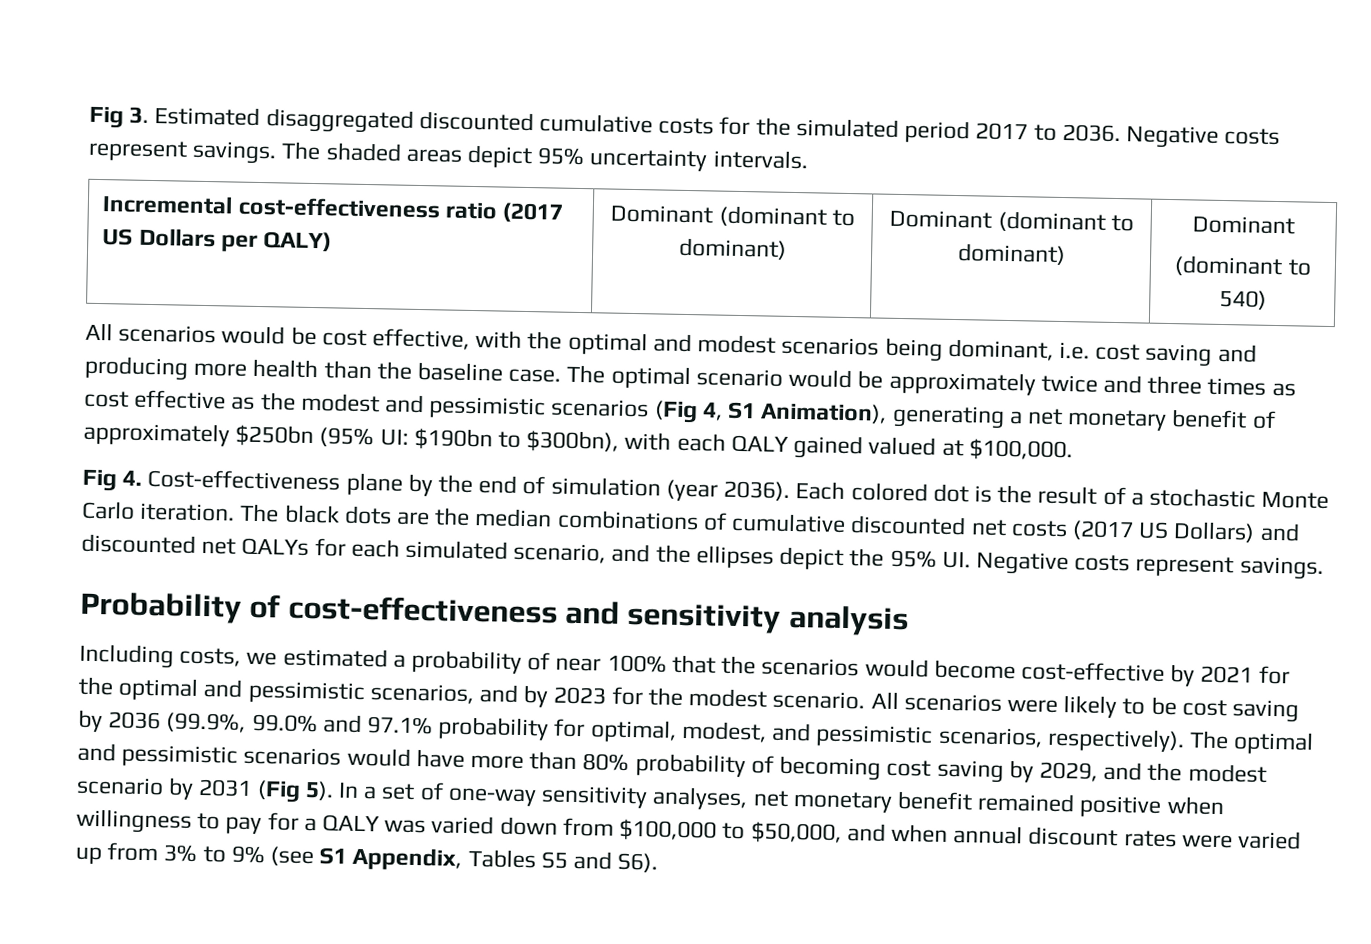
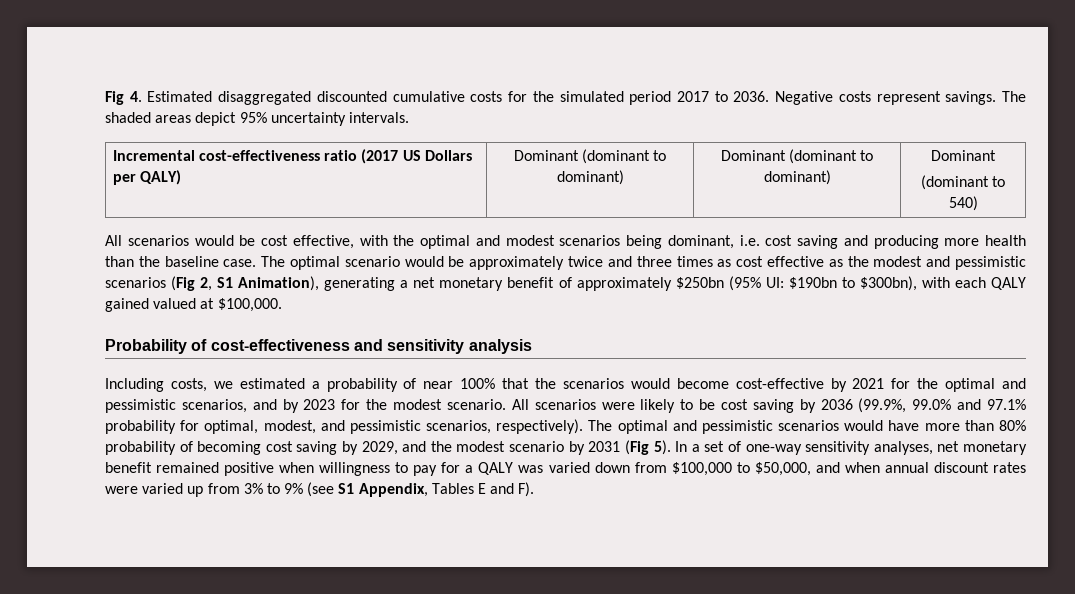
[89,105,150,129] Fig 3. -> [105,91,142,105] Fig 4.
[701,402,723,421] 4, -> [200,277,213,291] 2,
[82,468,1330,510] [82,500,1300,543] [81,533,1324,580] // Fig 4. Cost-effectiveness plane by the end of simulation (year 2036). Each colored dot is the result of a stochastic Monte Carlo iteration. The black dots are the median combinations of cumulative discounted net costs (2017 US Dollars) and discounted net QALYs for each simulated scenario, and the ellipses depict the 95% UI. Negative costs represent savings. -> (282, 305) none
[540,850,659,873] S5 and S6). -> [478,482,535,497] E and F).

